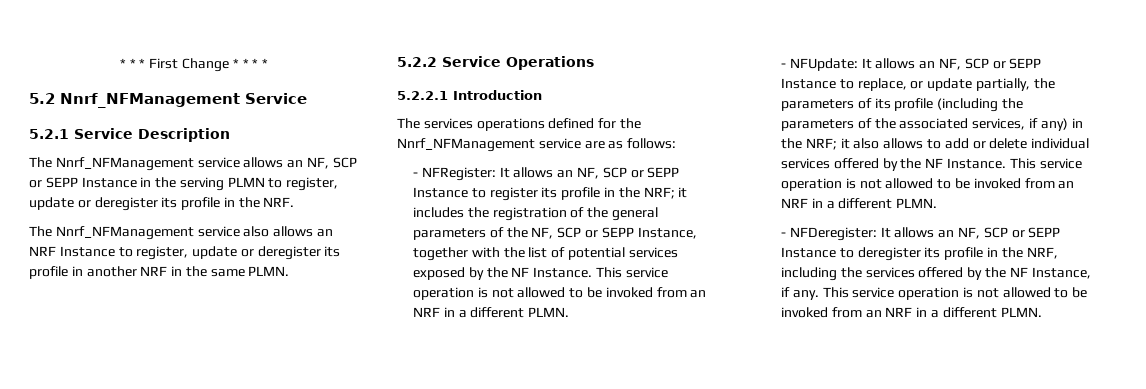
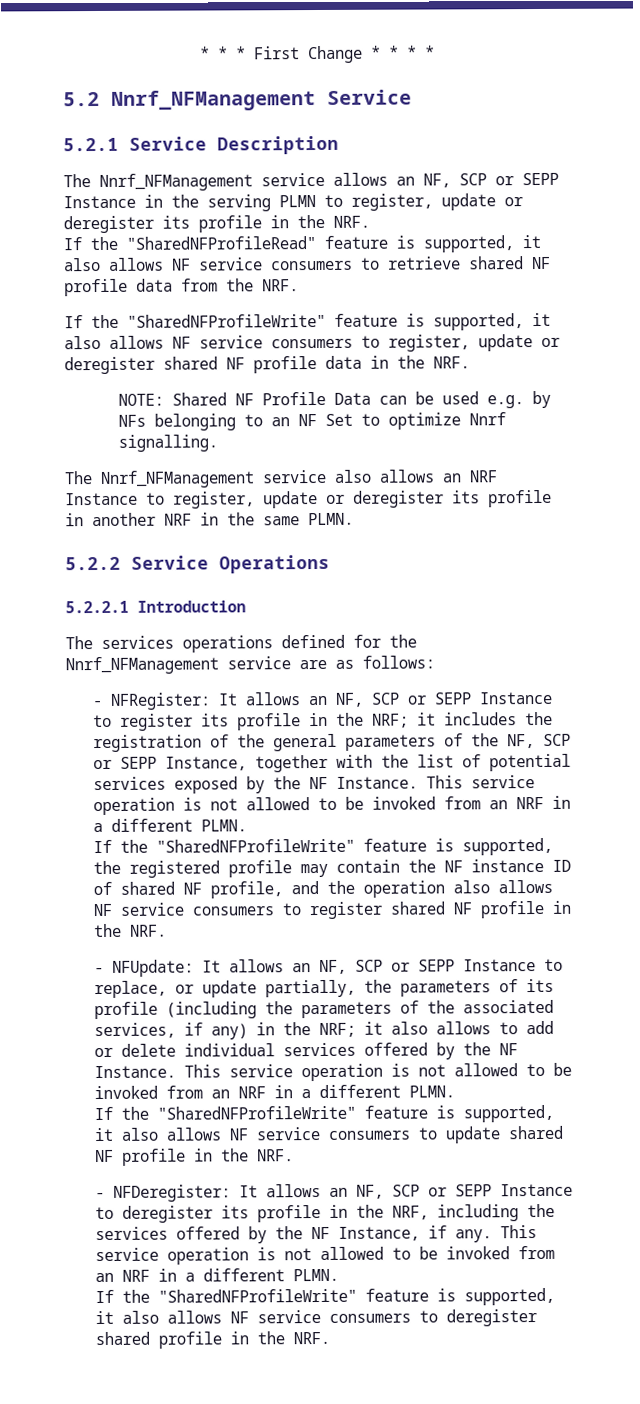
(295, 202) none -> [63,234,541,253] [63,256,551,272] [64,278,299,297] [64,312,551,331] [64,334,560,352] [64,355,470,375] [118,390,552,409] [118,412,507,431] [118,434,219,452] // If the "SharedNFProfileRead" feature is supported, it also allows NF service consumers to retrieve shared NF profile data from the NRF. // If the "SharedNFProfileWrite" feature is supported, it also allows NF service consumers to register, update or deregister shared NF profile data in the NRF. // NOTE: Shared NF Profile Data can be used e.g. by NFs belonging to an NF Set to optimize Nnrf signalling.
(570, 312) none -> [93,837,554,856] [93,858,572,878] [93,879,554,899] [93,900,572,920] [94,923,168,938] // If the "SharedNFProfileWrite" feature is supported, the registered profile may contain the NF instance ID of shared NF profile, and the operation also allows NF service consumers to register shared NF profile in the NRF.
(938, 203) none -> [94,1104,555,1123] [94,1125,564,1144] [95,1148,295,1166] // If the "SharedNFProfileWrite" feature is supported, it also allows NF service consumers to update shared NF profile in the NRF.
(1042, 312) none -> [95,1287,556,1306] [95,1309,538,1327] [95,1331,331,1349] // If the "SharedNFProfileWrite" feature is supported, it also allows NF service consumers to deregister shared profile in the NRF.

